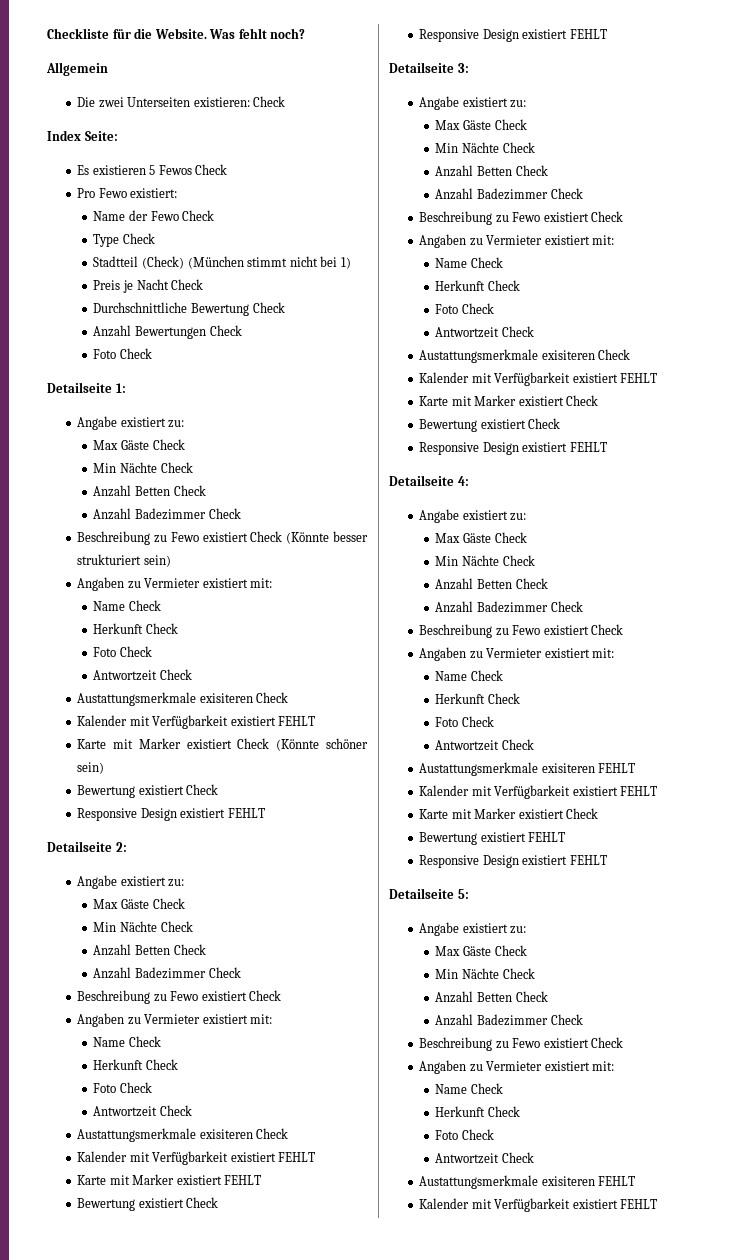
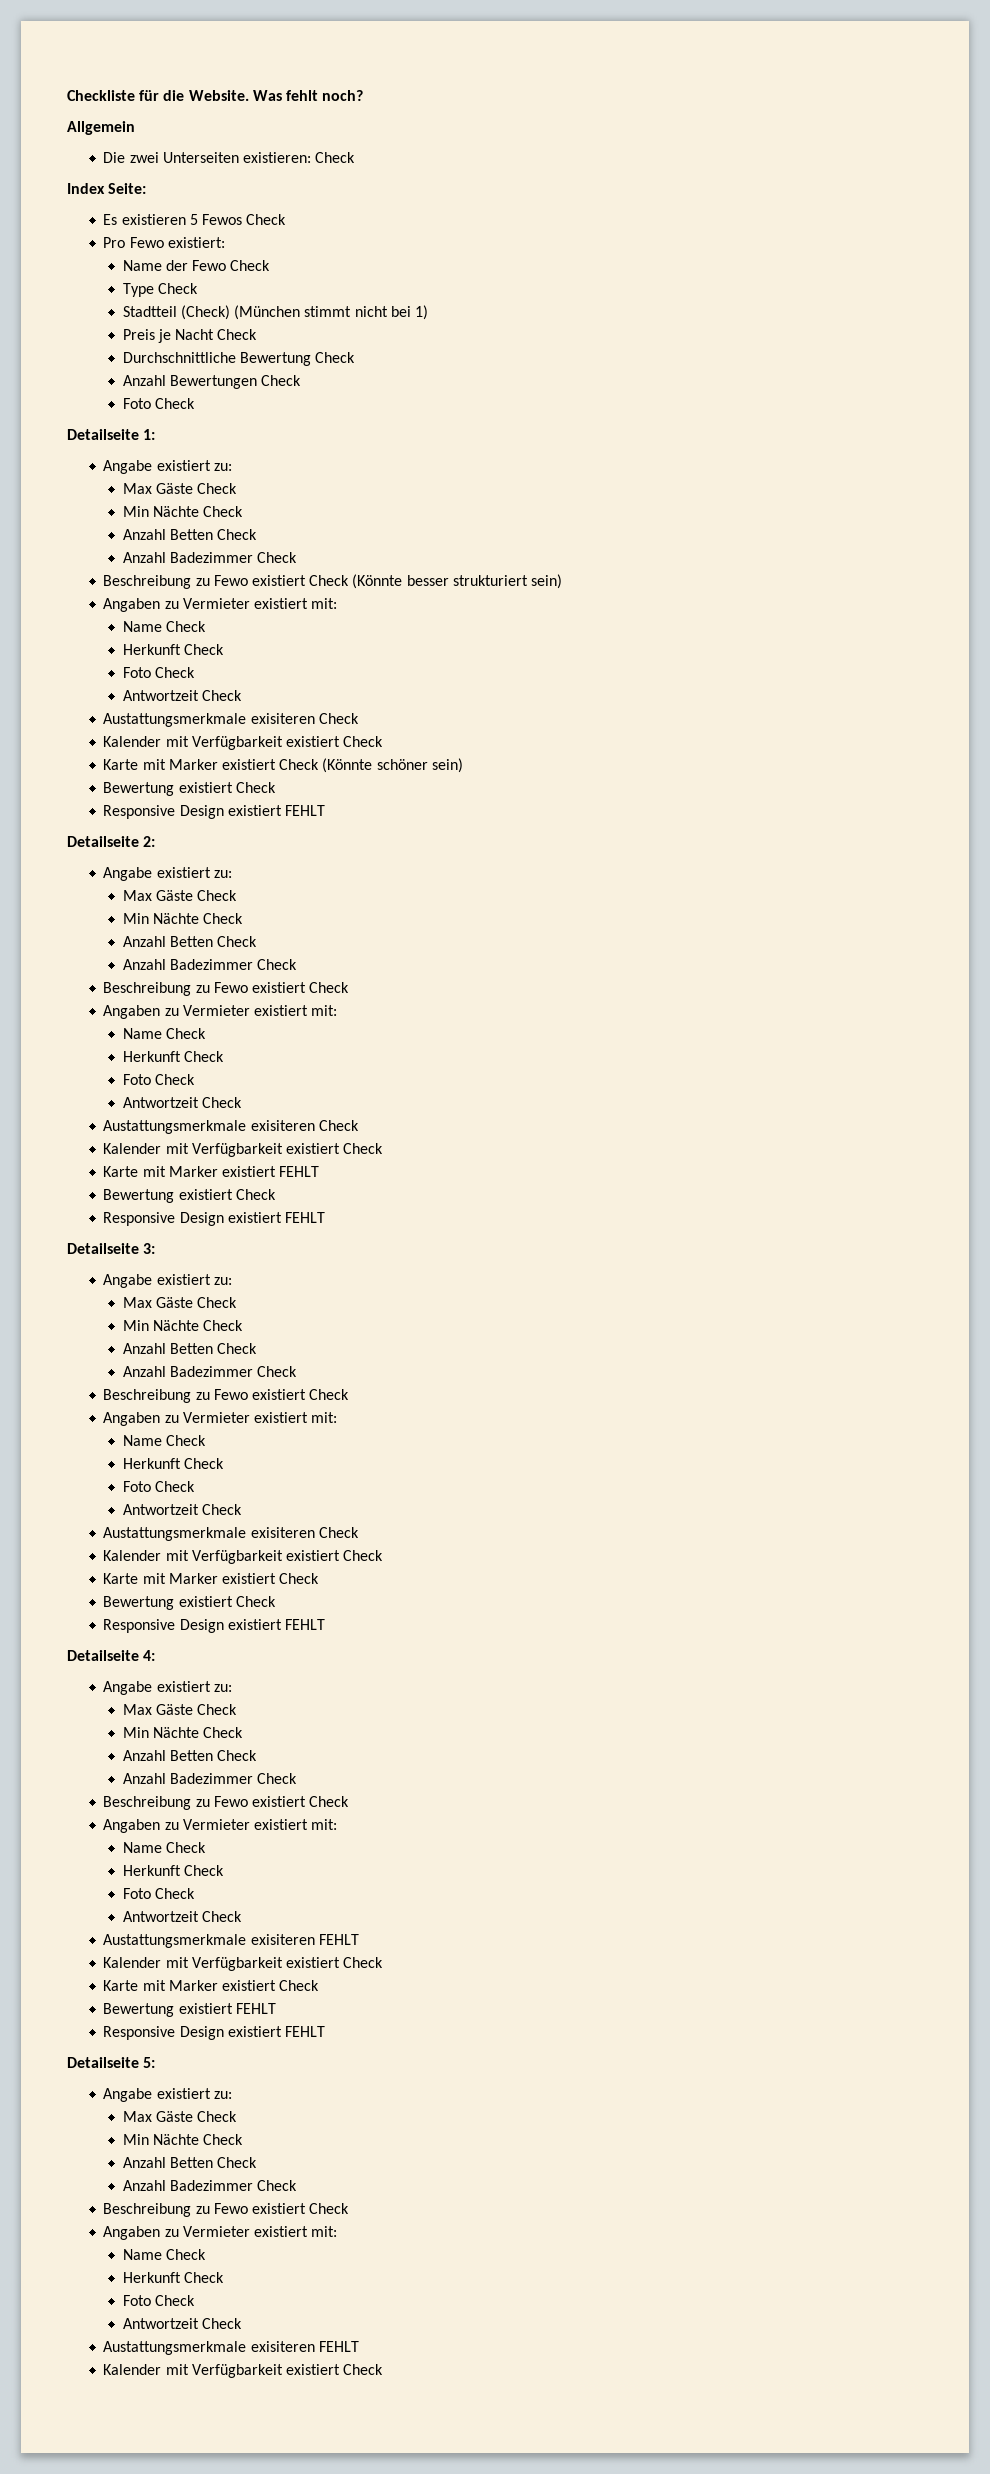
[278,716,316,726] FEHLT -> [343,736,384,747] Check
[278,1152,316,1162] FEHLT -> [343,1143,384,1154] Check
[620,373,658,383] FEHLT -> [343,1550,384,1561] Check
[620,786,658,796] FEHLT -> [343,1957,384,1968] Check
[620,1199,658,1209] FEHLT -> [343,2364,384,2375] Check

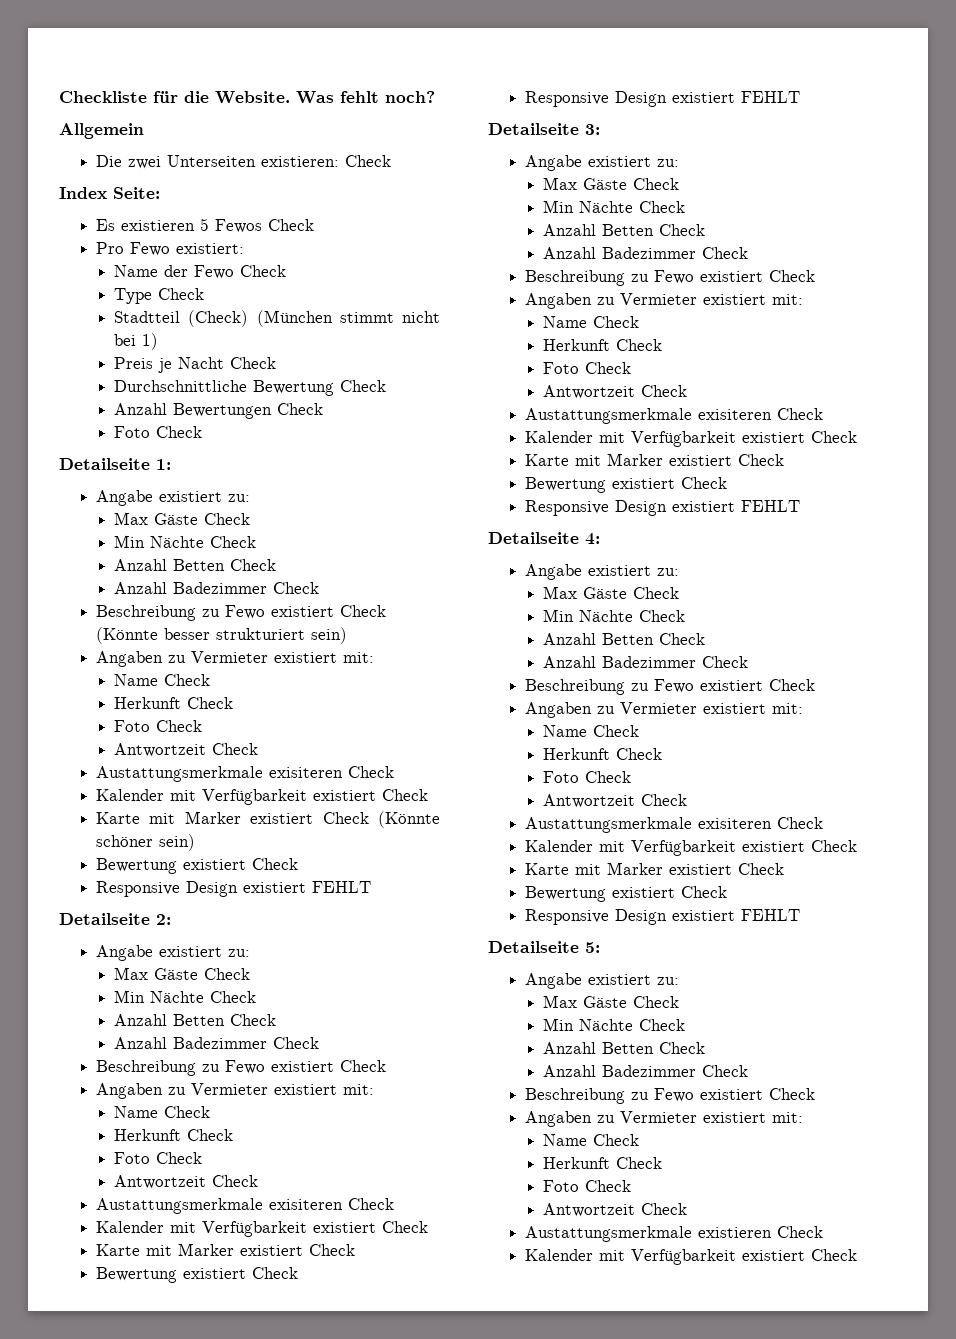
[279,1166,320,1177] FEHLT -> [308,1244,355,1256] Check
[318,1934,359,1945] FEHLT -> [776,817,823,829] Check
[235,2003,276,2014] FEHLT -> [680,886,727,898] Check
[250,2341,359,2352] exisiteren FEHLT -> [697,1226,823,1238] existieren Check

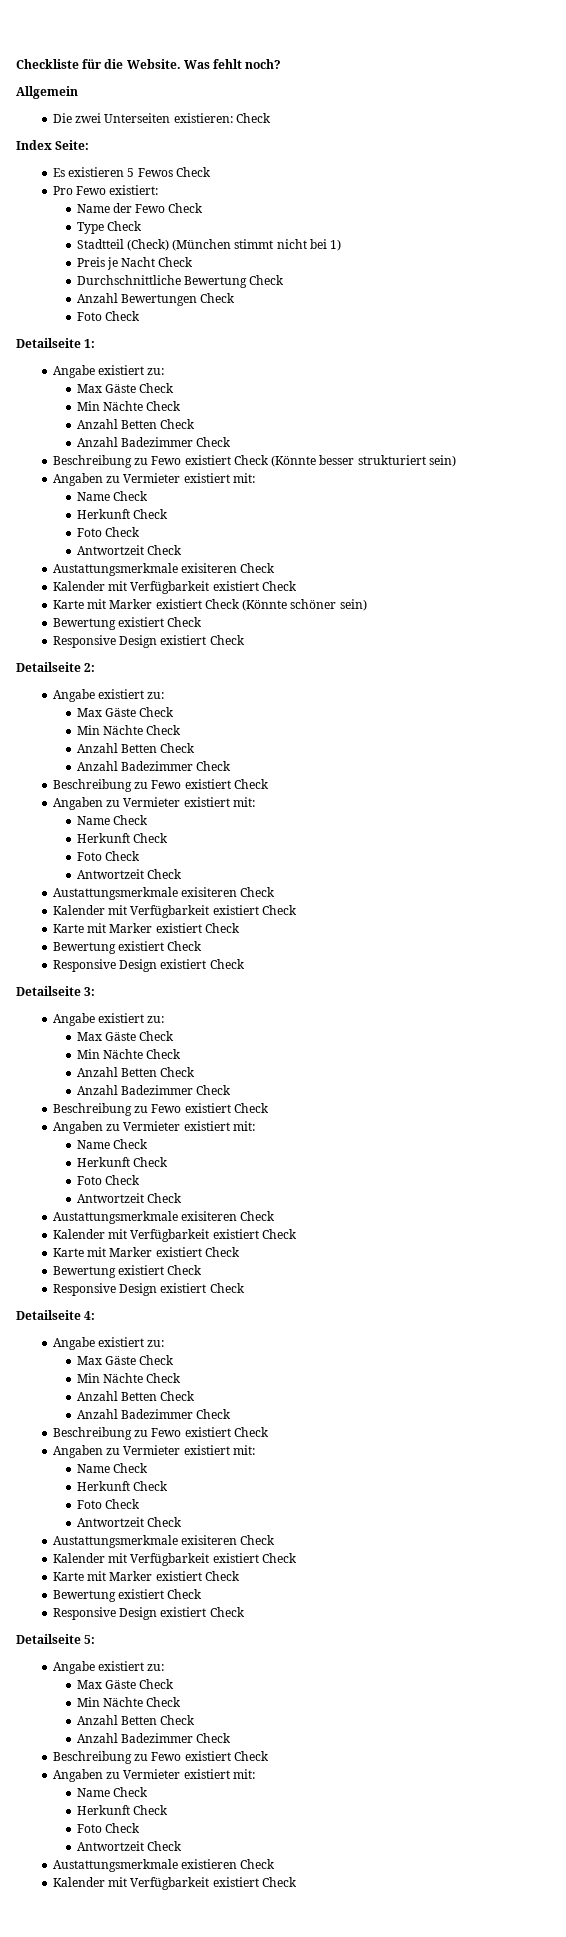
[311,881,371,893] FEHLT -> [209,635,245,645] Check
[740,91,800,103] FEHLT -> [209,959,245,969] Check
[740,500,800,512] FEHLT -> [209,1283,245,1293] Check
[740,909,800,921] FEHLT -> [209,1607,245,1617] Check

